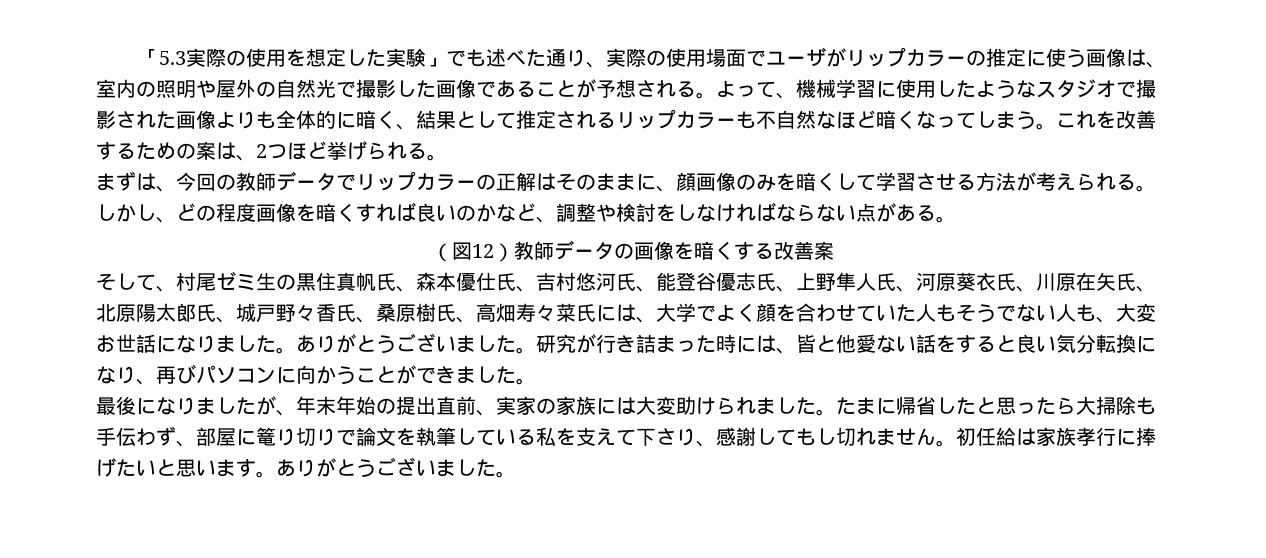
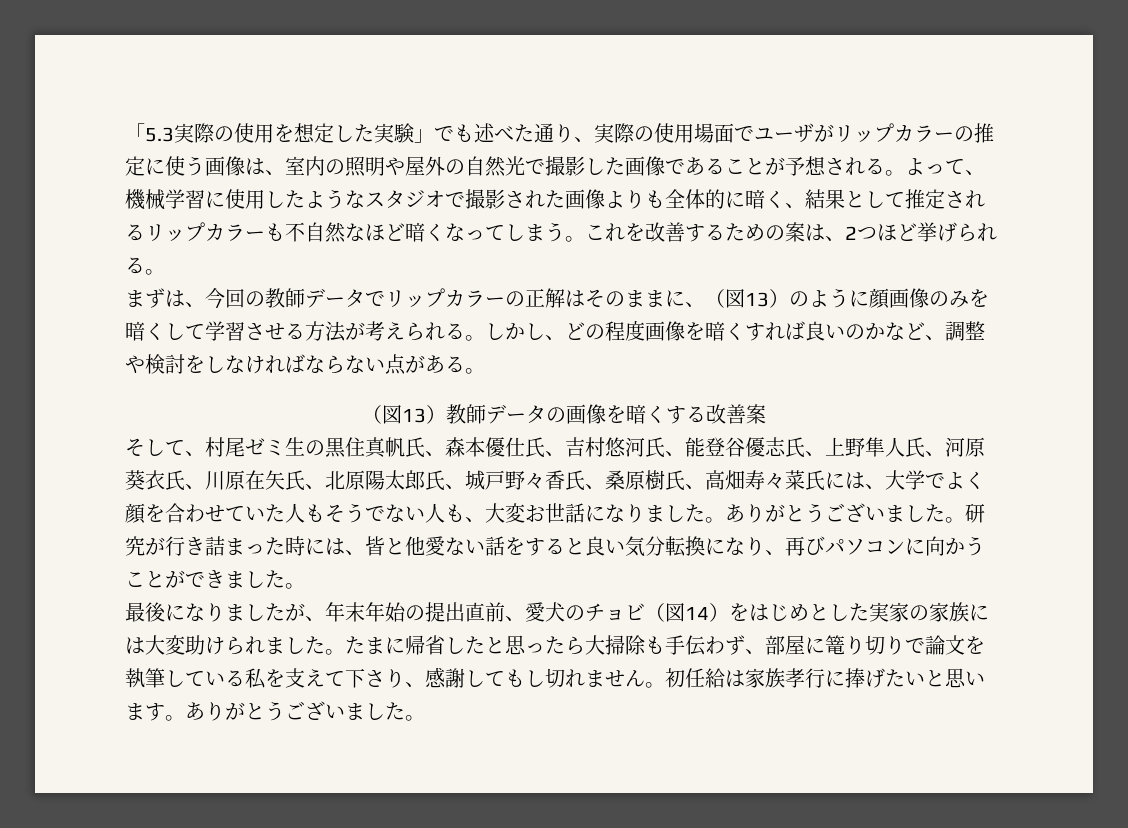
(676, 189) none -> [705,288,869,308] （図13）のように
[472,244,494,258] 12 -> [402,408,426,423] 13
(496, 413) none -> [525,602,869,622] 愛犬のチョビ（図14）をはじめとした

